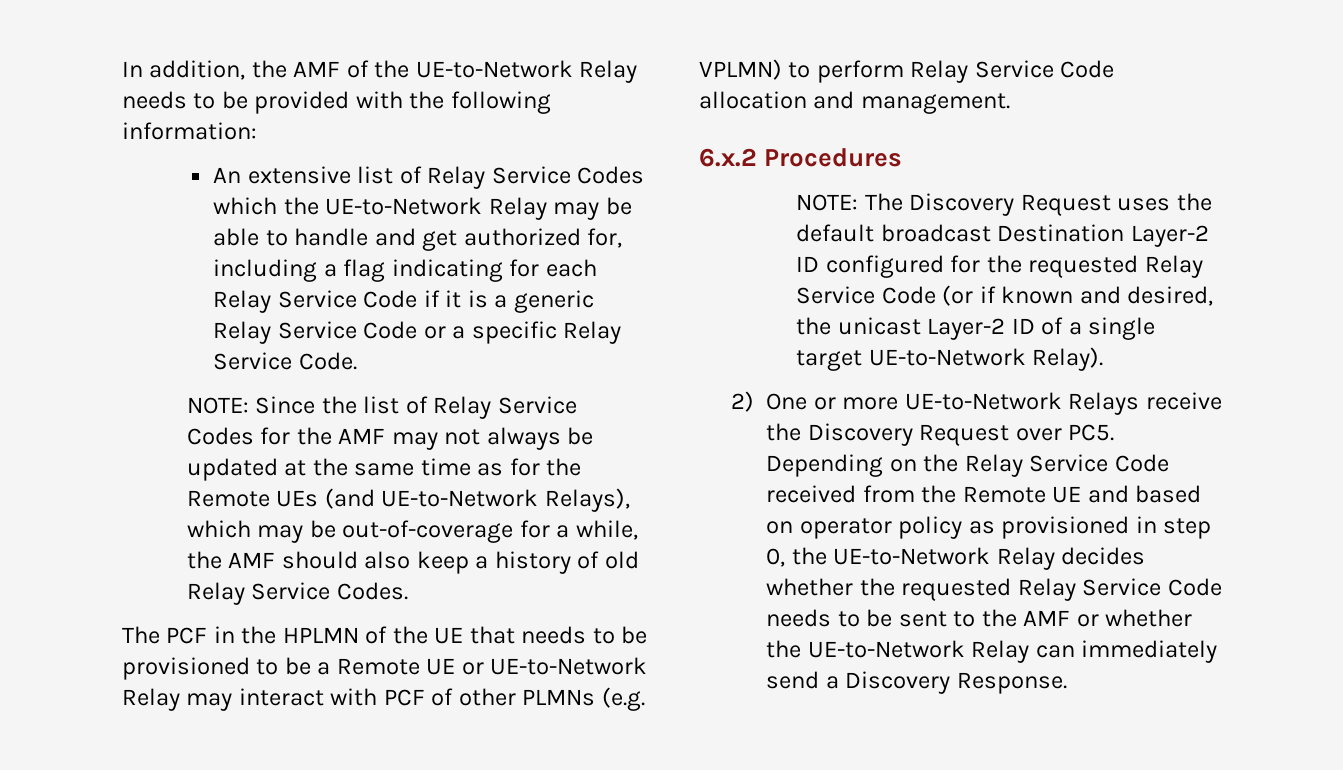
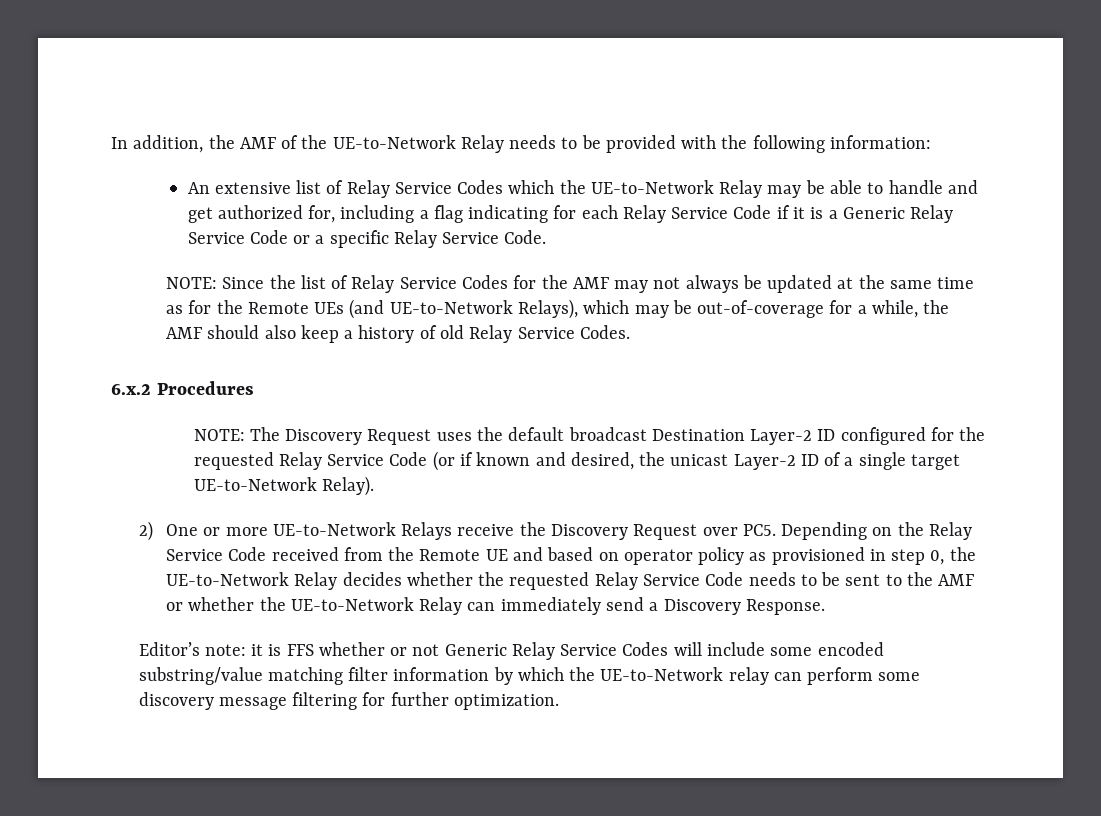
[513,290,594,313] generic -> [842,207,905,219] Generic
[122,626,648,644] [122,657,648,680] [122,687,645,711] [699,59,1115,83] [699,91,1010,114] // The PCF in the HPLMN of the UE that needs to be provisioned to be a Remote UE or UE-to-Network Relay may interact with PCF of other PLMNs (e.g. VPLMN) to perform Relay Service Code allocation and management. -> (630, 332) none
(1067, 683) none -> [138,642,884,660] [138,667,921,685] [138,692,559,710] // Editor’s note: it is FFS whether or not Generic Relay Service Codes will include some encoded substring/value matching filter information by which the UE-to-Network relay can perform some discovery message filtering for further optimization.

